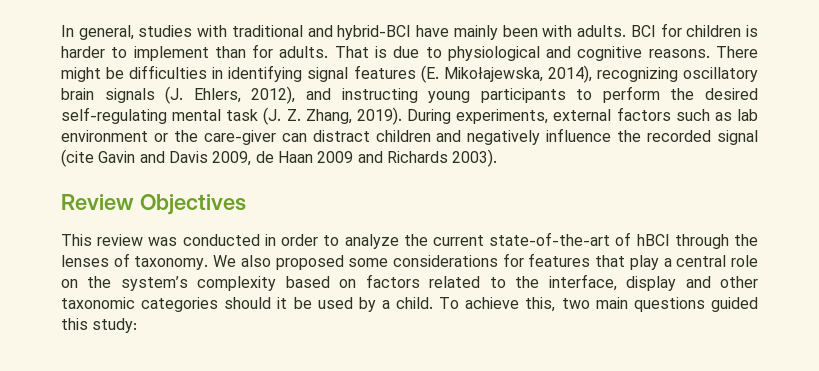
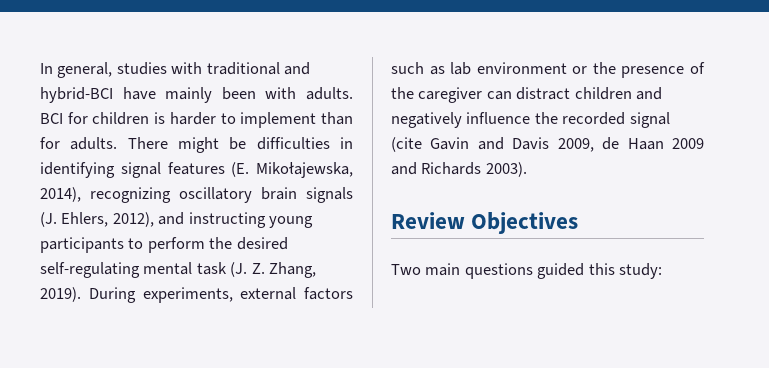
[334,46,710,61] That is due to physiological and cognitive reasons. -> (118, 143) none
[203,130,276,145] care-giver -> [621,62,705,78] [391,87,483,103] presence of the caregiver
[61,232,758,249] [61,253,758,270] [61,274,758,291] [61,297,590,312] This review was conducted in order to analyze the current state-of-the-art of hBCI through the lenses of taxonomy. We also proposed some considerations for features that play a central role on the system’s complexity based on factors related to the interface, display and other taxonomic categories should it be used by a child. To achieve this, two -> [391,264,421,275] Two

